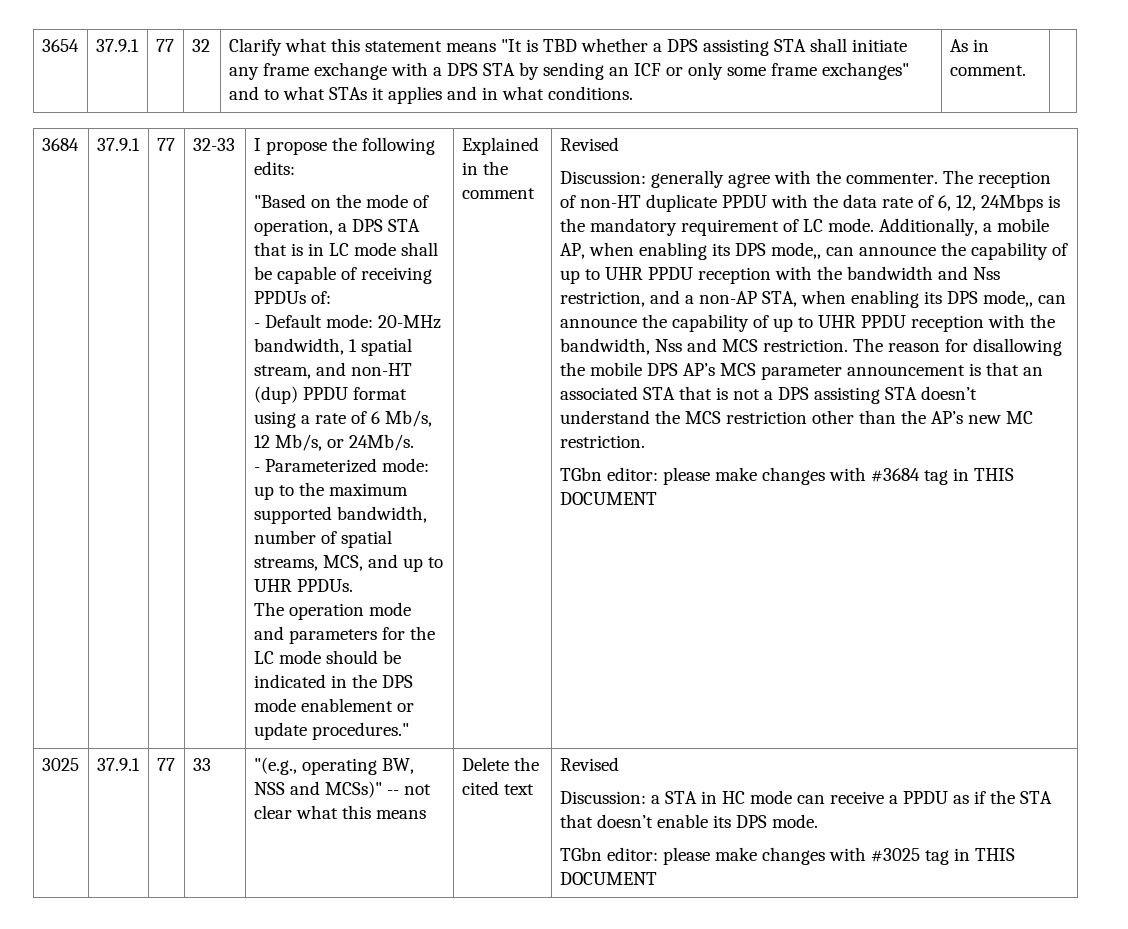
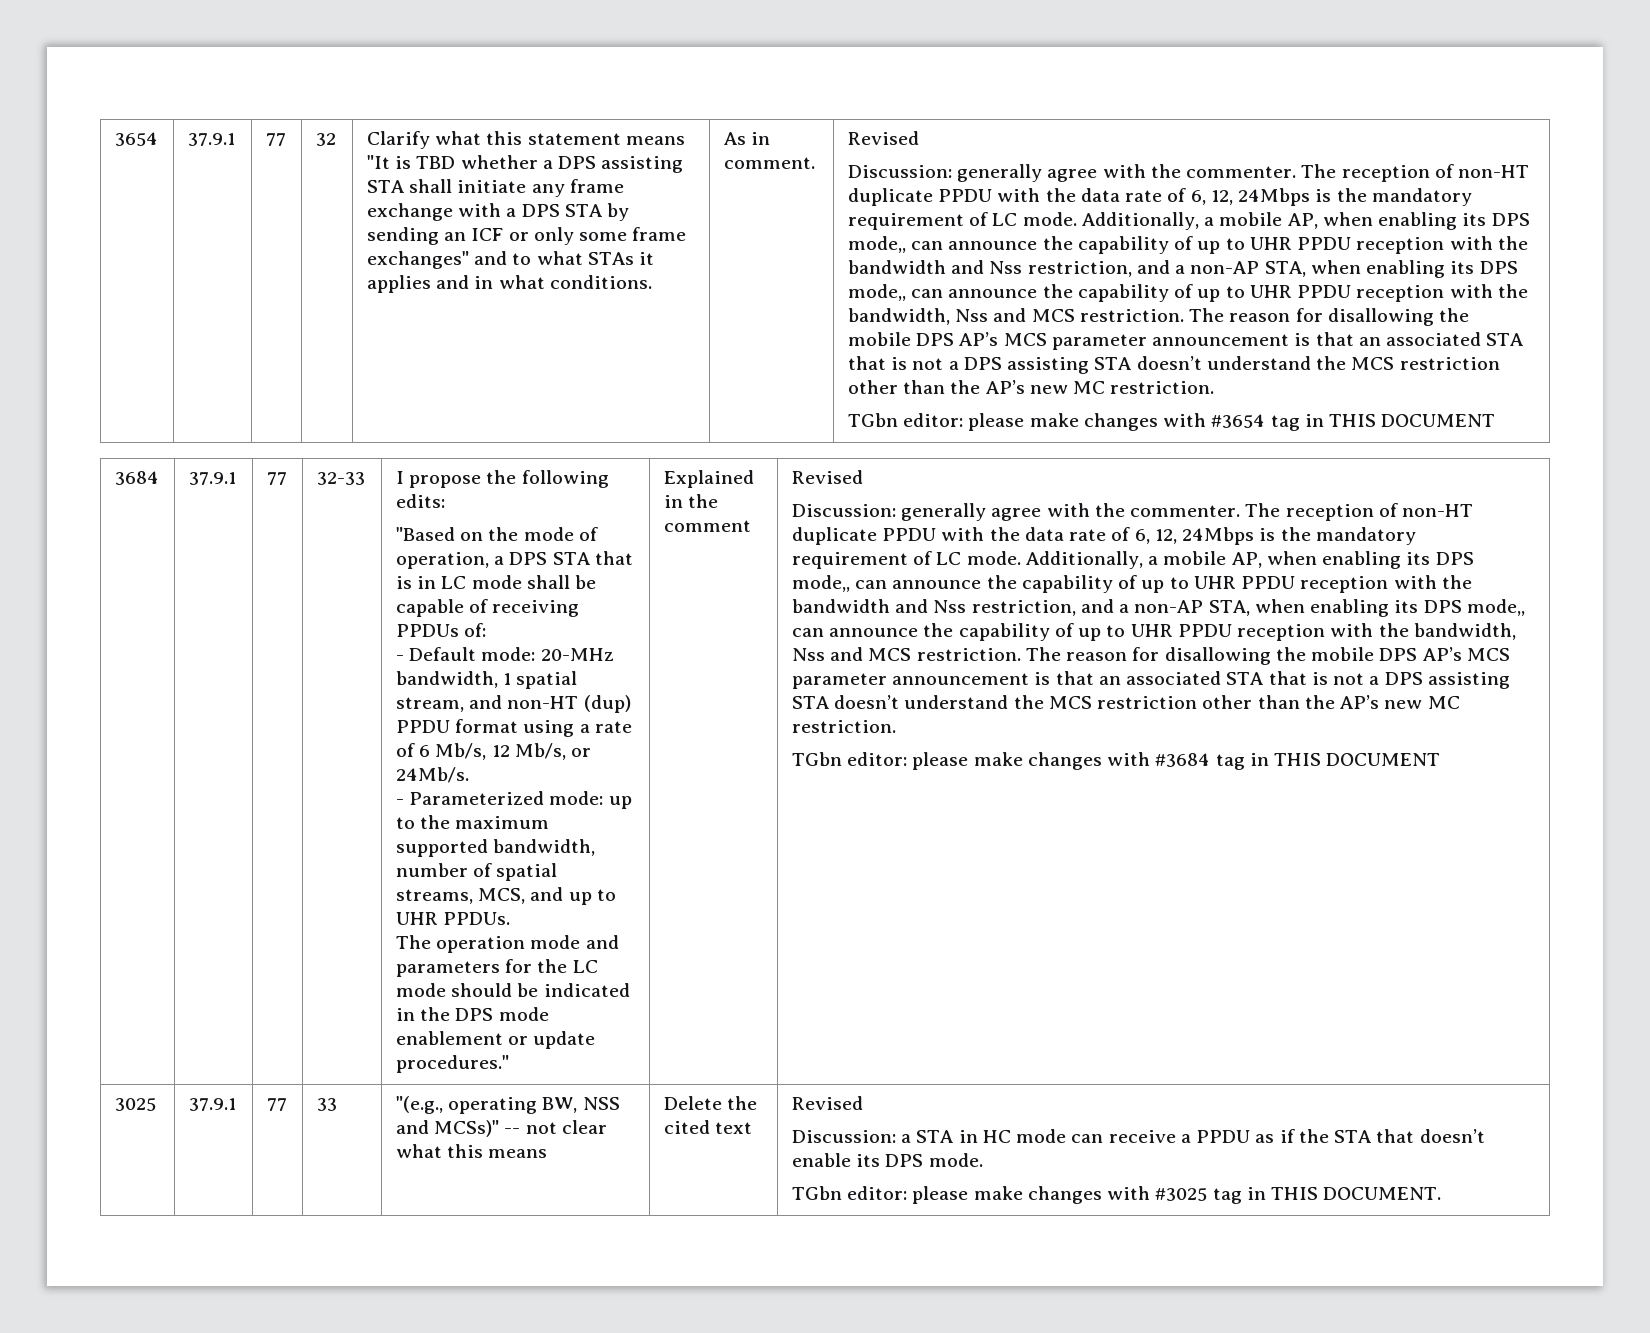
(1026, 70) none -> [847,131,919,145] [847,164,1530,182] [847,188,1472,206] [847,212,1530,230] [847,236,1528,254] [847,260,1518,278] [847,284,1528,302] [847,308,1470,326] [847,332,1525,350] [847,356,1500,374] [847,380,1215,394] [847,413,1496,431] Revised // Discussion: generally agree with the commenter. The reception of non-HT duplicate PPDU with the data rate of 6, 12, 24Mbps is the mandatory requirement of LC mode. Additionally, a mobile AP, when enabling its DPS mode,, can announce the capability of up to UHR PPDU reception with the bandwidth and Nss restriction, and a non-AP STA, when enabling its DPS mode,, can announce the capability of up to UHR PPDU reception with the bandwidth, Nss and MCS restriction. The reason for disallowing the mobile DPS AP’s MCS parameter announcement is that an associated STA that is not a DPS assisting STA doesn’t understand the MCS restriction other than the AP’s new MC restriction. // TGbn editor: please make changes with #3654 tag in THIS DOCUMENT
[559,872,657,885] DOCUMENT -> [1323,1187,1442,1200] DOCUMENT.

